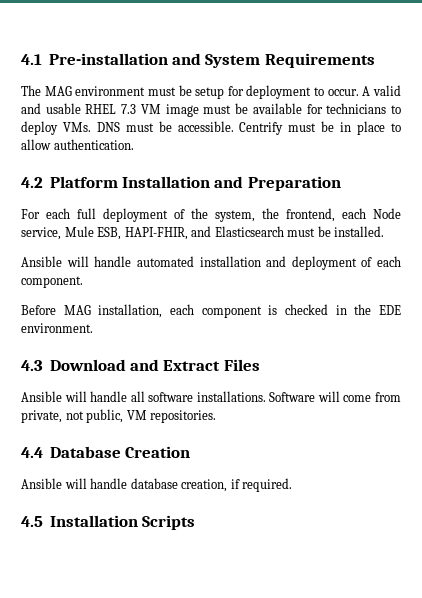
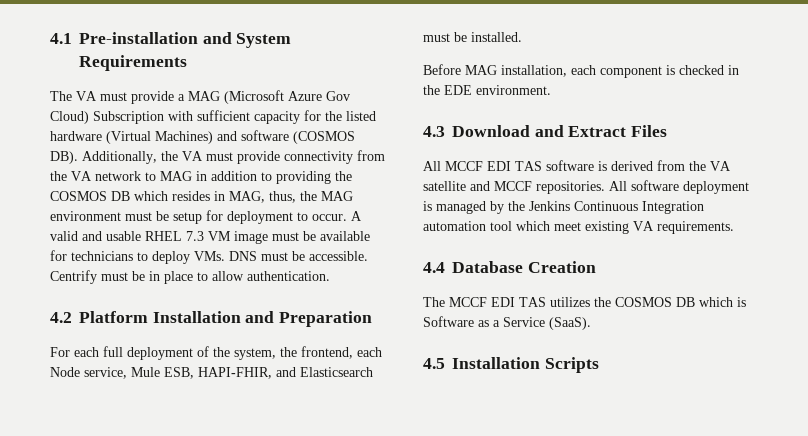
(41, 90) none -> [76,90,350,104] [50,110,376,124] [50,130,355,144] [50,150,385,164] [50,171,352,184] [50,191,317,203] VA must provide a MAG (Microsoft Azure Gov Cloud) Subscription with sufficient capacity for the listed hardware (Virtual Machines) and software (COSMOS DB). Additionally, the VA must provide connectivity from the VA network to MAG in addition to providing the COSMOS DB which resides in MAG, thus, the
[21,256,401,270] [21,276,83,288] // Ansible will handle automated installation and deployment of each component. -> (522, 37) none
[21,391,401,402] [21,409,217,423] [21,446,190,458] [21,478,293,492] Ansible will handle all software installations. Software will come from private, not public, VM repositories. // 4.4 Database Creation // Ansible will handle database creation, if required. -> [423,160,731,171] [423,180,749,194] [423,201,704,214] [423,221,734,234] [423,261,596,273] [423,297,746,307] [423,316,591,330] All MCCF EDI TAS software is derived from the VA satellite and MCCF repositories. All software deployment is managed by the Jenkins Continuous Integration automation tool which meet existing VA requirements. // 4.4 Database Creation // The MCCF EDI TAS utilizes the COSMOS DB which is Software as a Service (SaaS).

